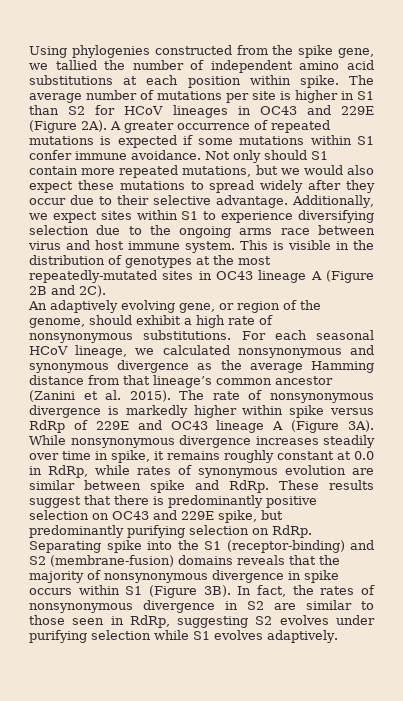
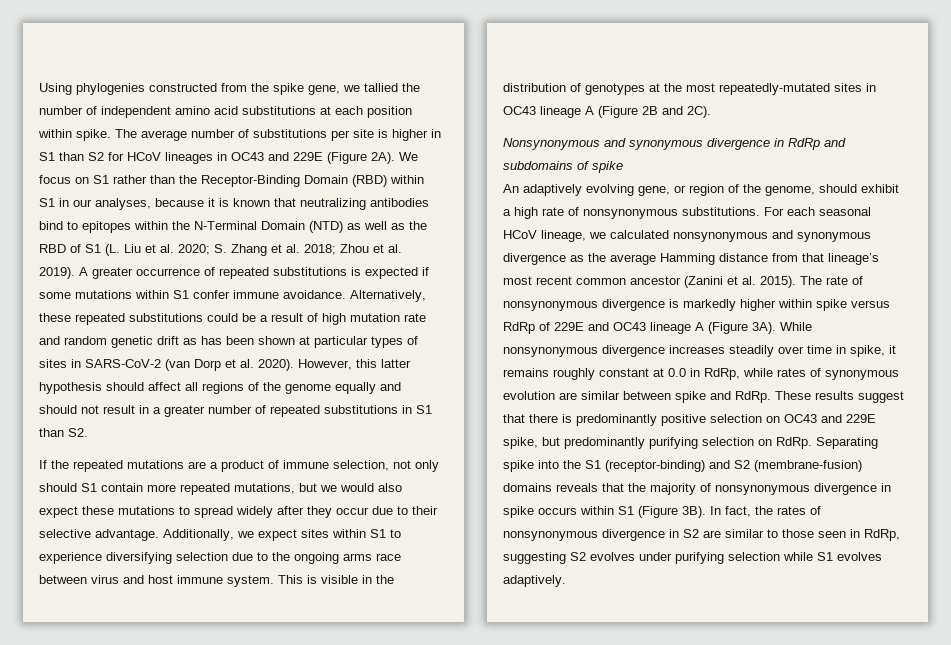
[157,91,222,100] mutations -> [253,129,327,138] substitutions
(107, 126) none -> [399,152,418,161] [39,175,424,187] [39,198,429,210] [39,221,427,233] [39,244,402,256] [39,267,75,279] We focus on S1 rather than the Receptor-Binding Domain (RBD) within S1 in our analyses, because it is known that neutralizing antibodies bind to epitopes within the N-Terminal Domain (NTD) as well as the RBD of S1 (L. Liu et al. 2020; S. Zhang et al. 2018; Zhou et al. 2019).
[29,136,94,145] mutations -> [273,267,347,276] substitutions
[205,151,230,160] Not -> [350,290,426,302] [39,313,426,325] [39,336,418,348] [39,359,411,371] [39,382,401,394] [39,405,432,417] [39,428,88,437] [39,460,411,472] Alternatively, these repeated substitutions could be a result of high mutation rate and random genetic drift as has been shown at particular types of sites in SARS-CoV-2 (van Dorp et al. 2020). However, this latter hypothesis should affect all regions of the genome equally and should not result in a greater number of repeated substitutions in S1 than S2. // If the repeated mutations are a product of immune selection, not
(106, 291) none -> [503,138,846,150] [503,161,623,173] // Nonsynonymous and synonymous divergence in RdRp and subdomains of spike
(212, 381) none -> [503,276,572,285] most recent

